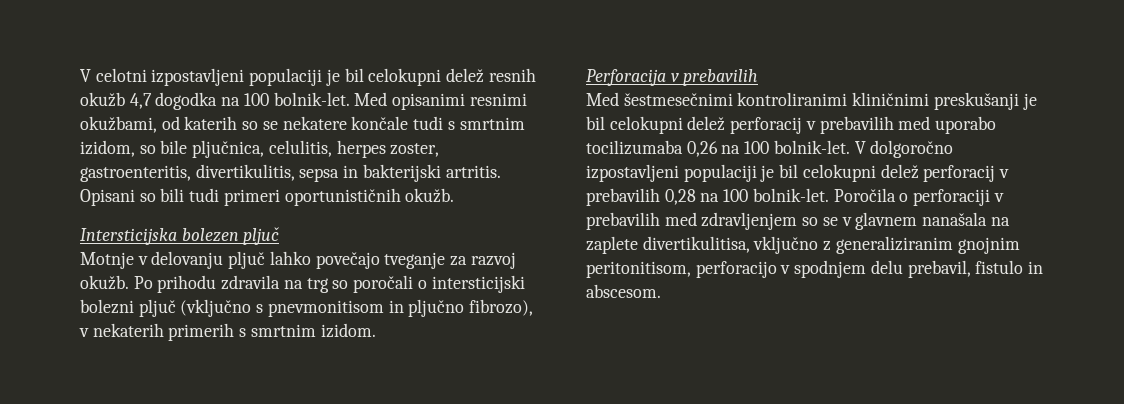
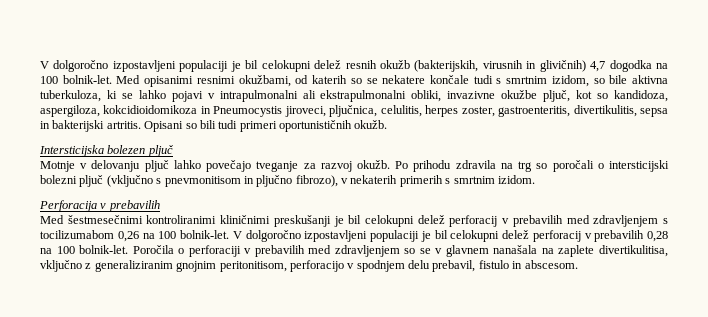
[80,68,147,82] V celotni -> [40,60,109,72] V dolgoročno
(125, 99) none -> [414,60,586,72] (bakterijskih, virusnih in glivičnih)
(188, 147) none -> [632,75,668,84] [40,90,668,102] [40,105,326,117] aktivna tuberkuloza, ki se lahko pojavi v intrapulmonalni ali ekstrapulmonalni obliki, invazivne okužbe pljuč, kot so kandidoza, aspergiloza, kokcidioidomikoza in Pneumocystis jiroveci,
[935,116,997,134] [586,140,683,155] uporabo tocilizumaba -> [593,215,668,227] [40,230,114,239] zdravljenjem s tocilizumabom

